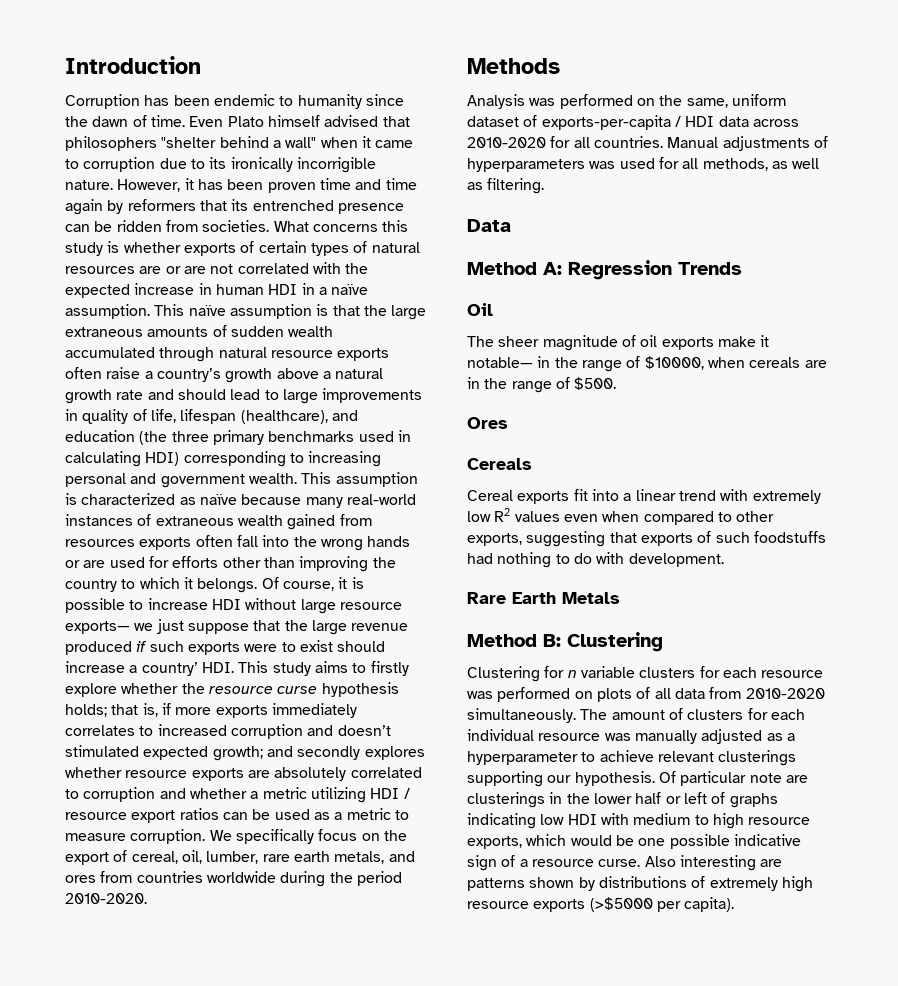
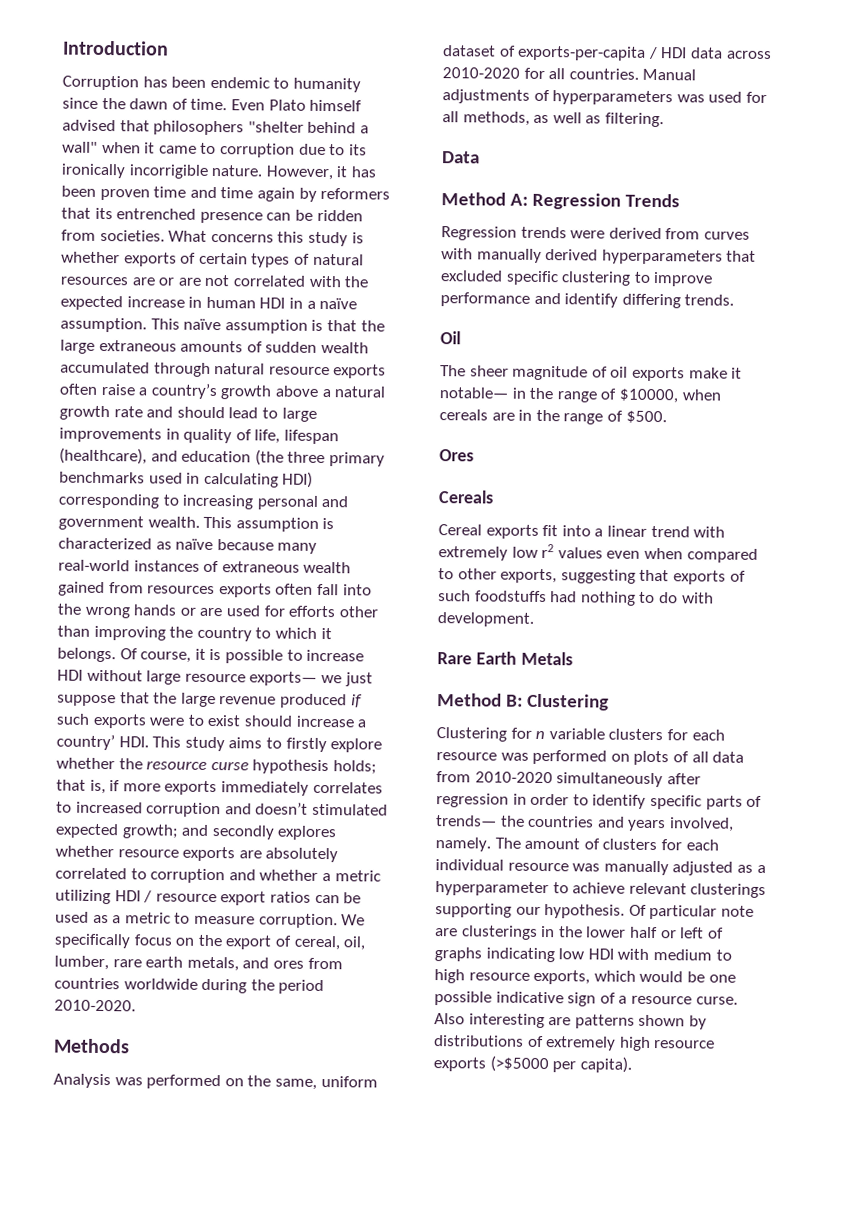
(742, 268) none -> [441,226,750,241] [441,248,757,265] [440,270,714,287] [440,292,735,309] // Regression trends were derived from curves with manually derived hyperparameters that excluded specific clustering to improve performance and identify differing trends.
[494,508,511,522] R2 -> [541,543,555,559] r2
[467,708,576,723] simultaneously. -> [556,772,701,788] [436,793,763,810] [436,815,734,832] [435,837,491,852] simultaneously after regression in order to identify specific parts of trends— the countries and years involved, namely.

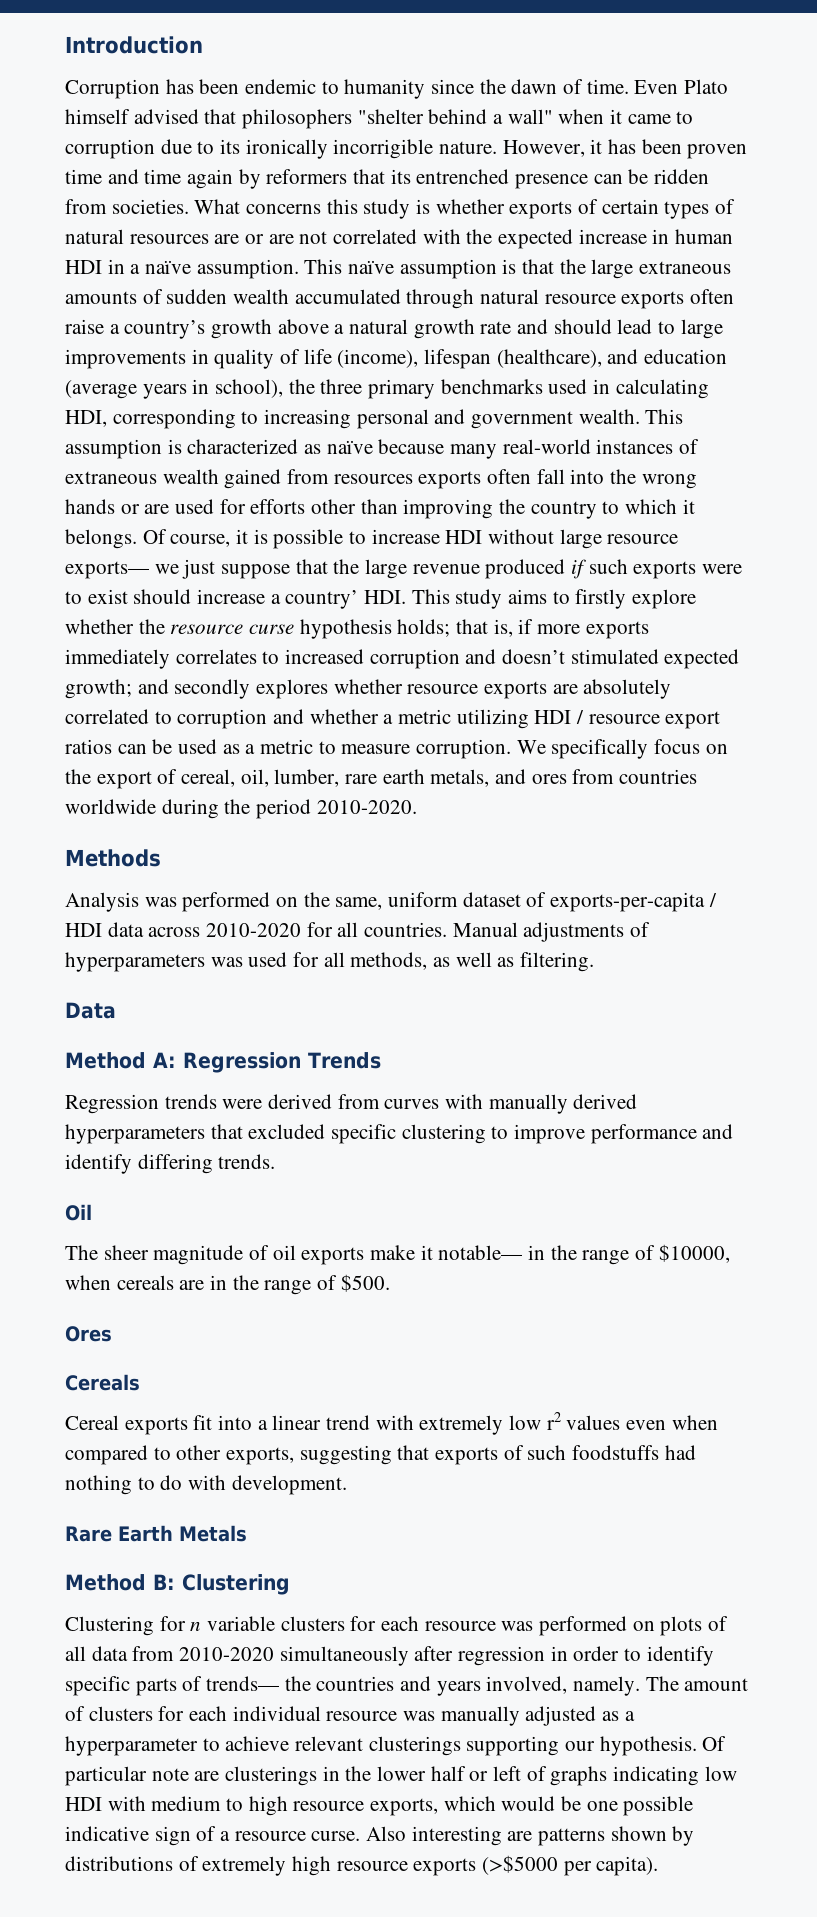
[254,429,281,444] life, -> [303,349,419,368] life (income),
[254,449,284,466] (the -> [65,379,315,399] (average years in school), the
[282,471,314,488] HDI) -> [65,410,107,427] HDI,

